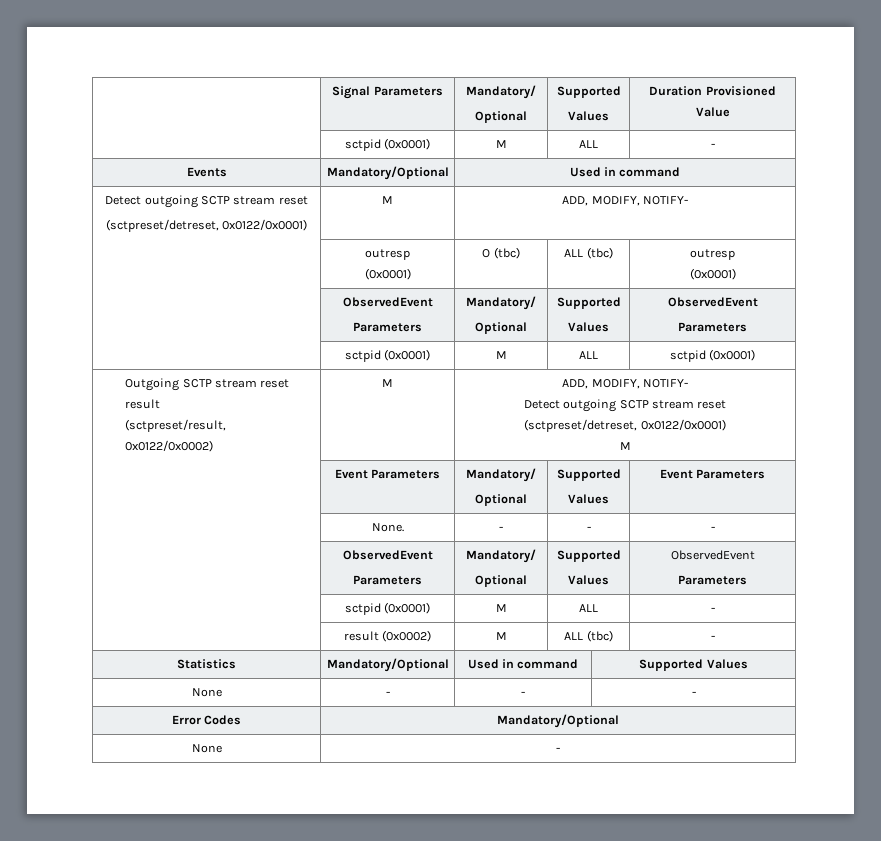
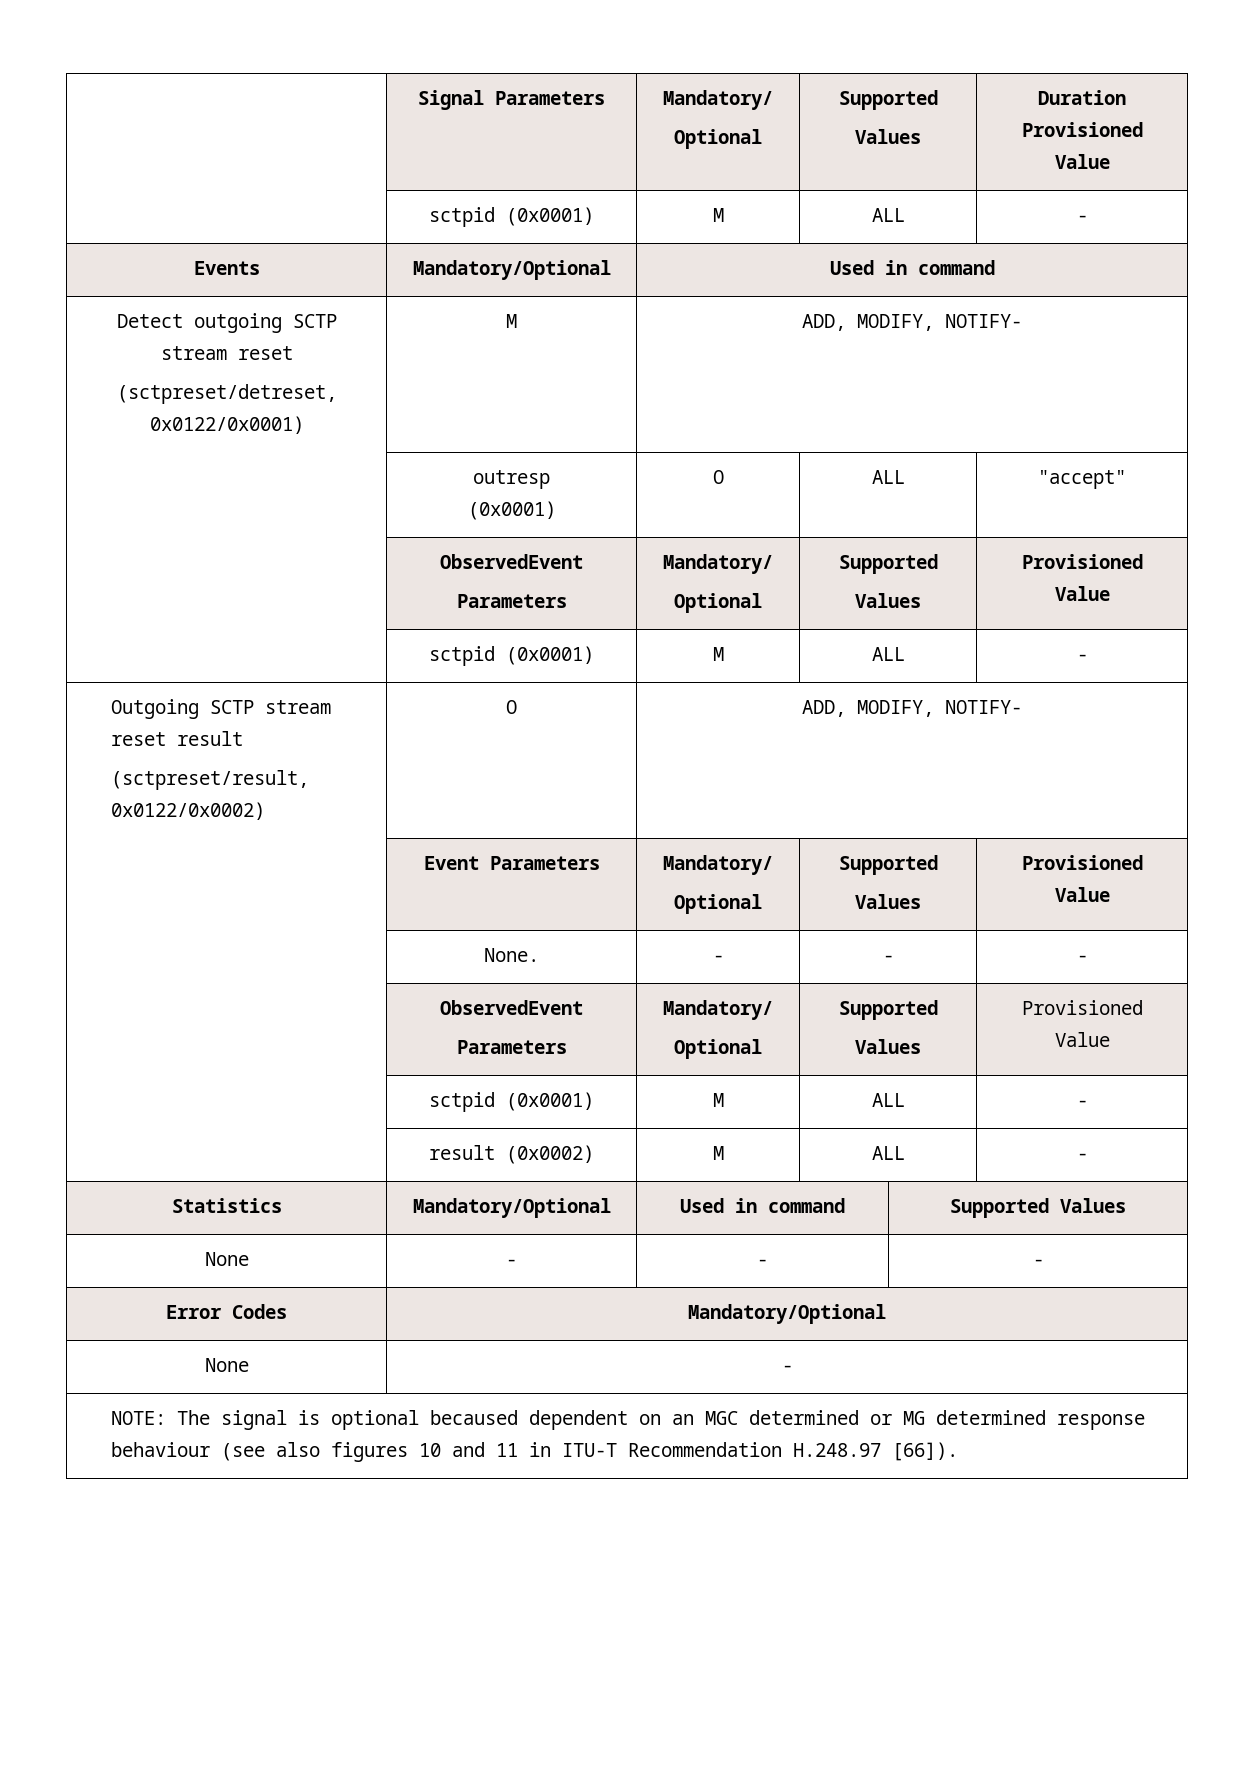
[493,247,520,259] [564,247,613,259] [690,249,735,260] [689,268,736,280] [342,297,433,307] [353,322,422,332] [466,296,536,310] [475,322,527,334] [556,297,621,309] [568,322,609,332] [667,297,758,307] [678,322,747,332] [344,349,431,362] [495,351,507,359] [579,351,598,359] [669,349,756,362] (tbc) | ALL (tbc) | outresp // (0x0001) // | ObservedEvent // Parameters | Mandatory/ // Optional | Supported // Values | ObservedEvent // Parameters // | sctpid (0x0001) | M | ALL | sctpid (0x0001) -> [871,470,905,484] [1038,470,1126,489] [440,554,583,569] [456,594,567,608] [663,554,773,574] [674,593,762,613] [838,554,938,574] [855,593,921,608] [1021,554,1143,569] [1054,586,1110,601] [429,646,594,666] [712,647,724,661] [871,647,905,661] [1076,654,1088,661] | ALL | "accept" // | ObservedEvent // Parameters | Mandatory/ // Optional | Supported // Values | Provisioned Value // | sctpid (0x0001) | M | ALL | -
[382,379,393,387] [562,379,688,389] [523,399,727,412] [524,419,726,432] [619,442,631,450] M | ADD, MODIFY, NOTIFY- // Detect outgoing SCTP stream reset // (sctpreset/detreset, 0x0122/0x0001) // M -> [506,700,517,714] [802,700,1022,717] O | ADD, MODIFY, NOTIFY-
[659,469,766,479] Event Parameters -> [1021,855,1143,870] [1054,887,1110,902] Provisioned Value
[670,550,755,560] [678,575,747,585] ObservedEvent // Parameters -> [1021,1000,1143,1015] [1054,1032,1110,1047] Provisioned Value
[586,630,613,642] (tbc) -> (905, 1153) none
(560, 749) none -> [110,1410,1145,1430] [110,1442,958,1462] // NOTE: The signal is optional becaused dependent on an MGC determined or MG determined response behaviour (see also figures 10 and 11 in ITU-T Recommendation H.248.97 [66]).

